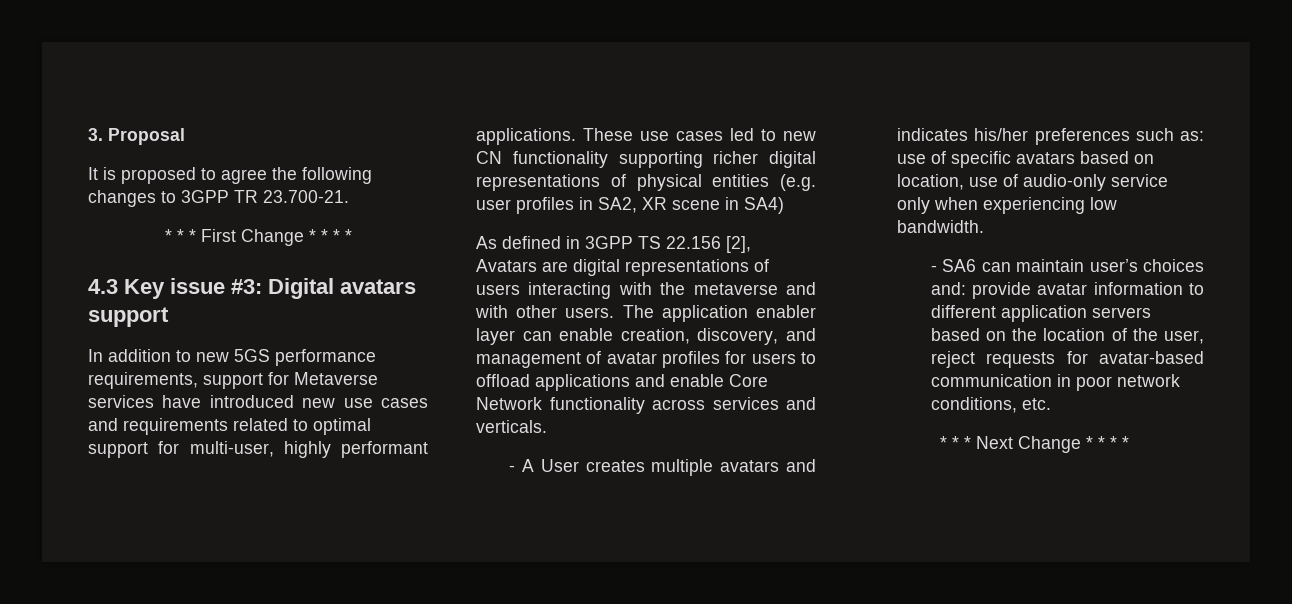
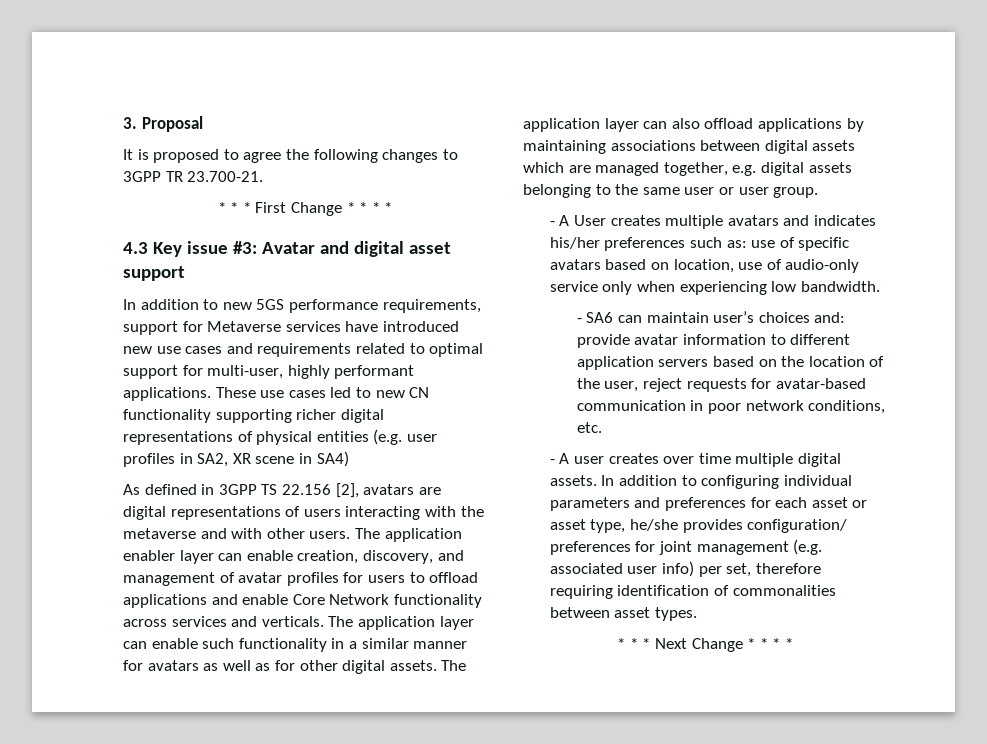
[268,278,416,299] Digital avatars -> [261,241,451,257] Avatar and digital asset
[476,259,537,272] Avatars -> [363,484,415,495] avatars
(547, 426) none -> [328,616,474,630] [123,638,468,652] [123,660,467,674] [523,118,864,132] [523,140,856,154] [523,162,852,176] [523,184,819,198] The application layer can enable such functionality in a similar manner for avatars as well as for other digital assets. The application layer can also offload applications by maintaining associations between digital assets which are managed together, e.g. digital assets belonging to the same user or user group.
(1051, 404) none -> [549,453,841,467] [549,475,852,489] [549,497,868,511] [549,519,848,533] [549,539,823,555] [549,561,821,577] [549,585,836,599] [549,607,698,621] // - A user creates over time multiple digital assets. In addition to configuring individual parameters and preferences for each asset or asset type, he/she provides configuration/ preferences for joint management (e.g. associated user info) per set, therefore requiring identification of commonalities between asset types.

